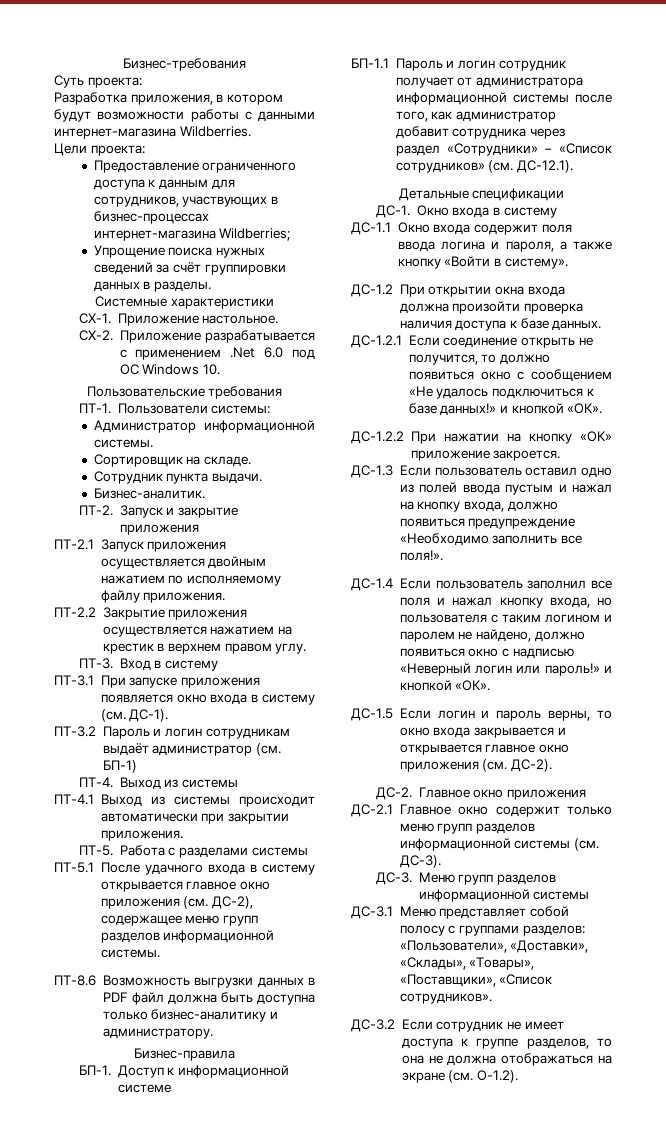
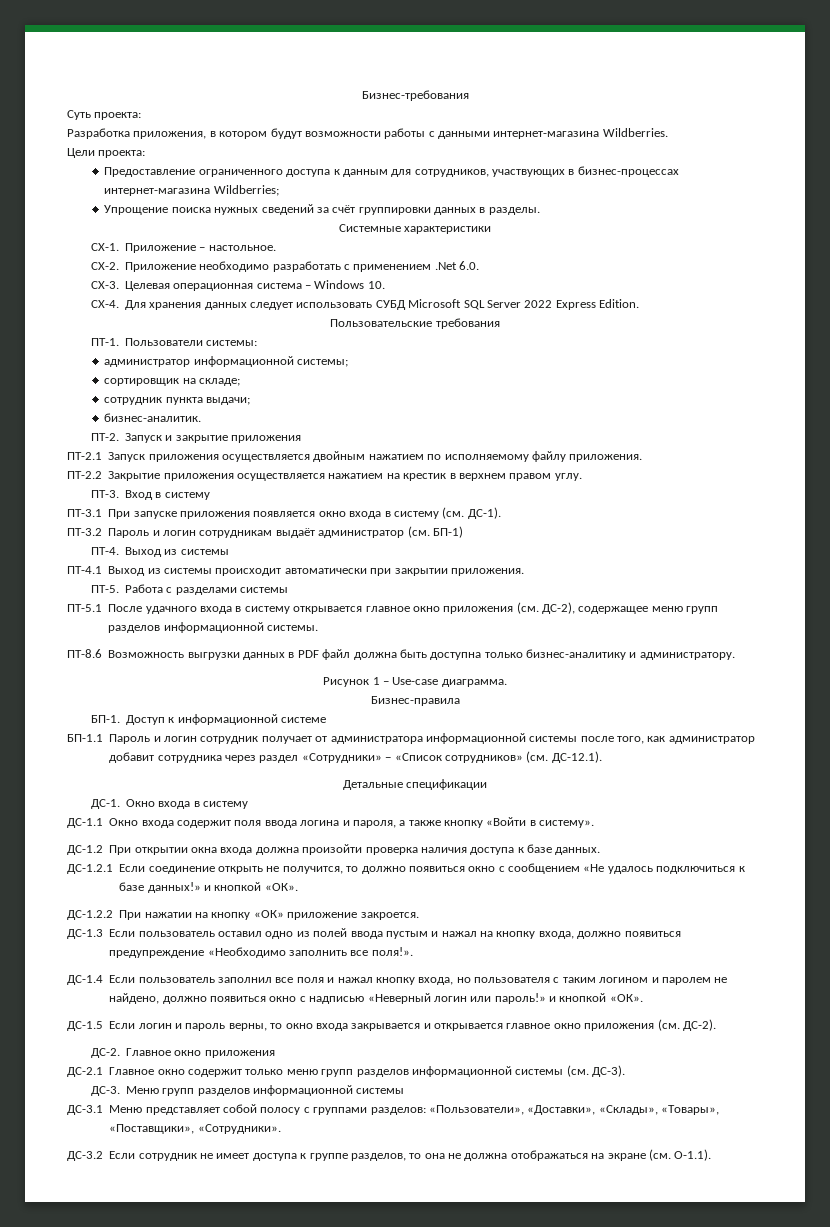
(199, 319) none -> [199,247,206,251] –
[205,330,315,343] разрабатывается -> [199,261,341,272] необходимо разработать
[264,347,315,360] [119,364,220,375] 6.0 под ОС Windows 10. -> [459,261,480,270] [90,280,385,291] [90,299,640,310] 6.0. // СХ-3. Целевая операционная система – Windows 10. // СХ-4. Для хранения данных следует использовать СУБД Microsoft SQL Server 2022 Express Edition.
[93,420,315,433] [93,439,153,448] [93,454,251,467] [93,471,262,484] [93,488,205,499] Администратор информационной системы. // Сортировщик на складе. // Сотрудник пункта выдачи. // Бизнес-аналитик. -> [104,356,349,367] [104,378,241,386] [104,397,251,405] [104,413,202,422] администратор информационной системы; // сортировщик на складе; // сотрудник пункта выдачи; // бизнес-аналитик.
(213, 1033) none -> [323,677,507,687] // Рисунок 1 – Use-case диаграмма.
[499,974,553,985] [399,993,492,1004] «Список сотрудников». -> [197,1124,281,1134] «Сотрудники».
[477,1070,519,1083] О-1.2). -> [674,1149,712,1161] О-1.1).

